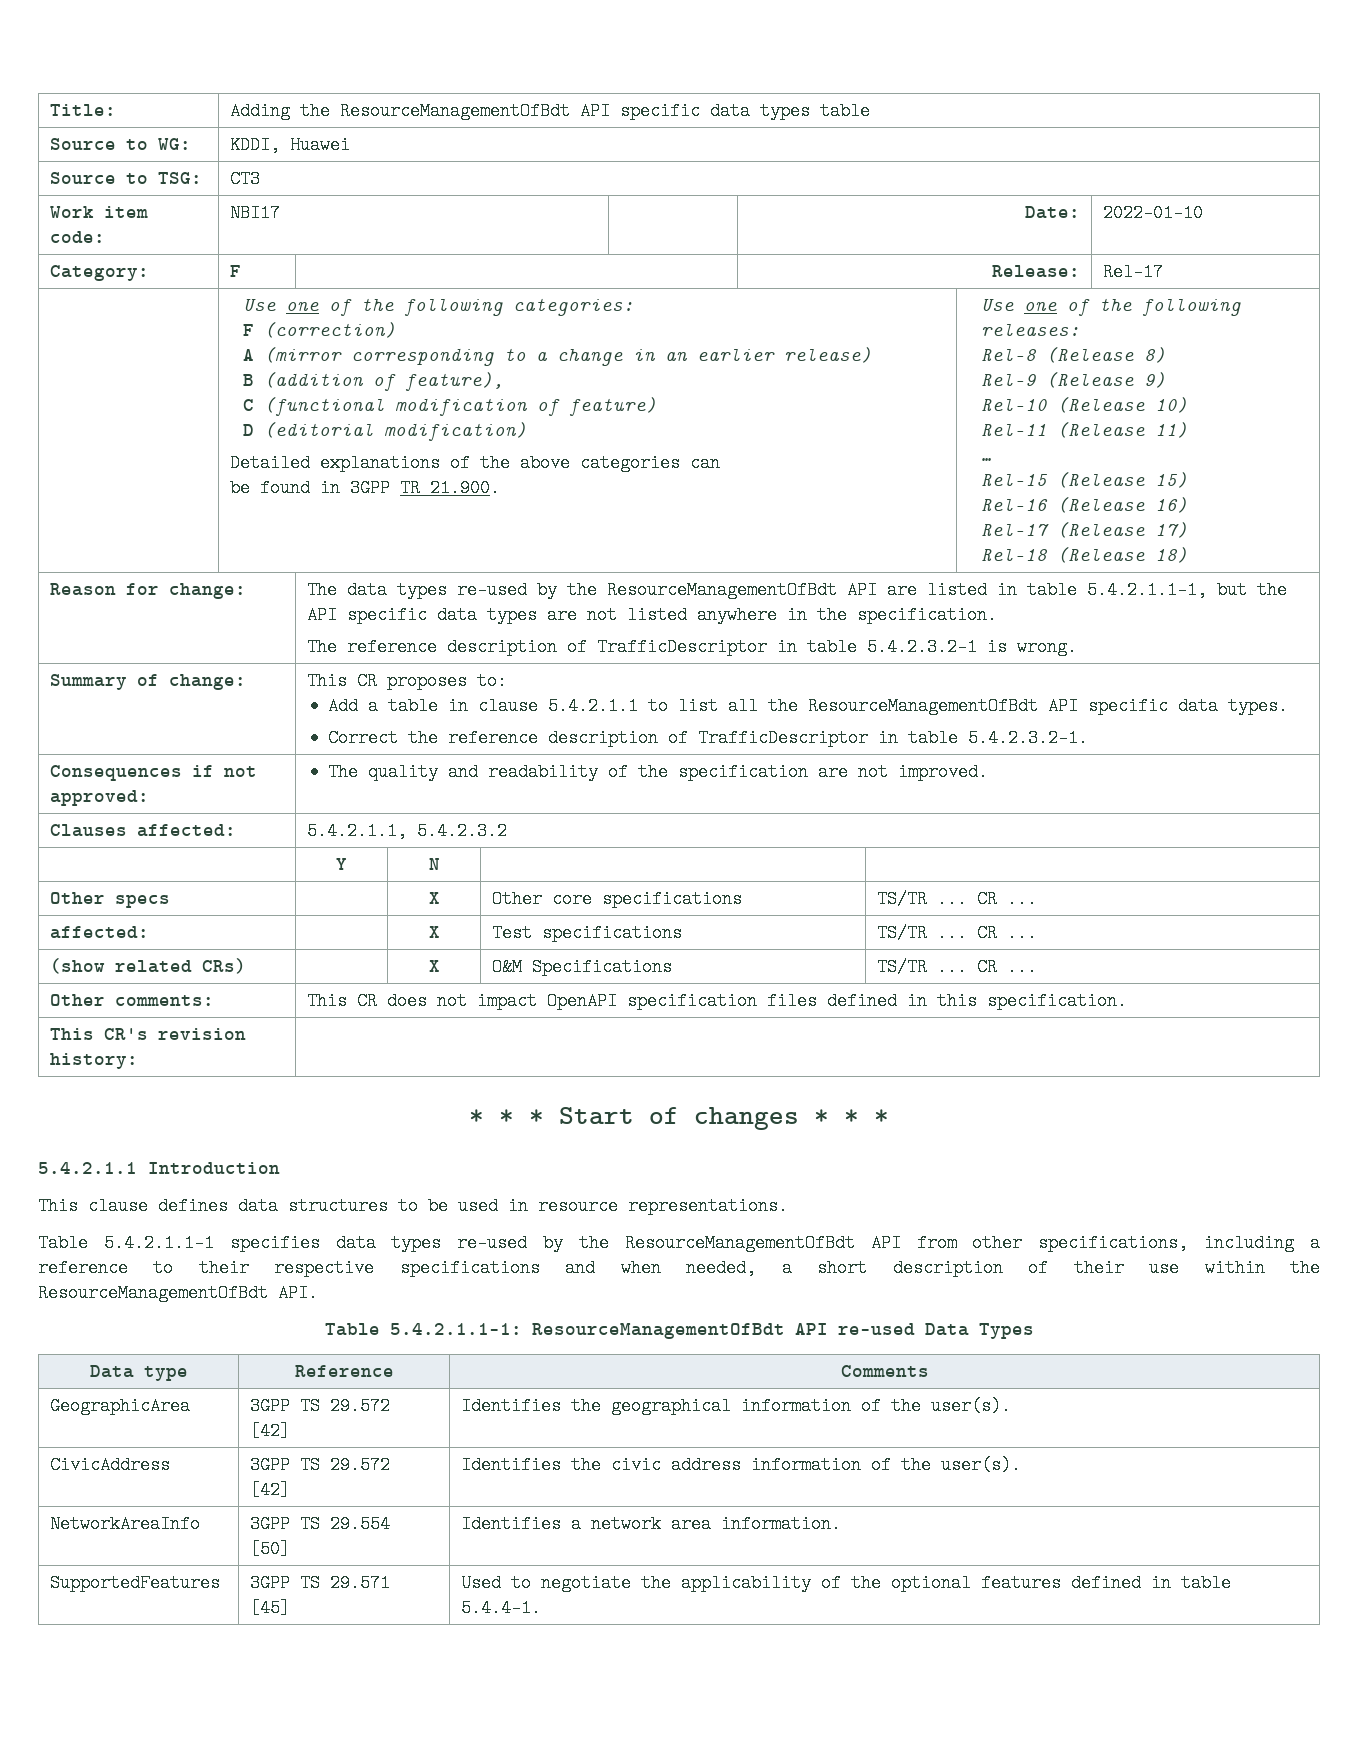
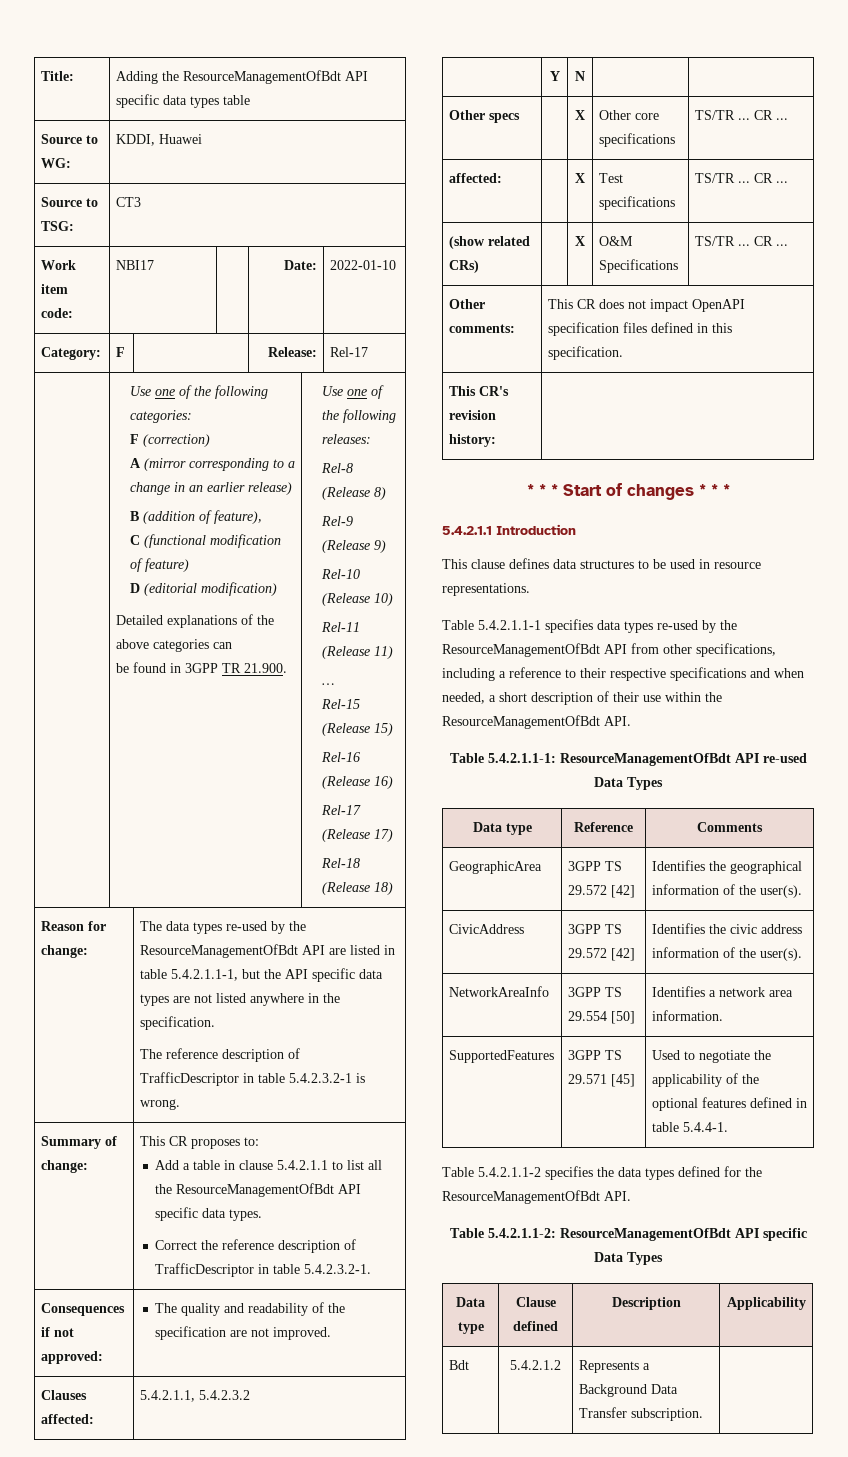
(541, 1608) none -> [442,1166,762,1180] [442,1190,631,1204] [449,1228,807,1241] [594,1252,663,1265] [456,1297,485,1307] [457,1322,484,1334] [515,1297,556,1307] [513,1321,558,1331] [611,1297,681,1310] [726,1297,806,1310] [448,1360,469,1370] [510,1360,561,1370] [578,1360,650,1373] [578,1384,678,1397] [578,1407,703,1421] // Table 5.4.2.1.1-2 specifies the data types defined for the ResourceManagementOfBdt API. // Table 5.4.2.1.1-2: ResourceManagementOfBdt API specific Data Types // Data type | Clause defined | Description | Applicability // Bdt | 5.4.2.1.2 | Represents a Background Data Transfer subscription. |

